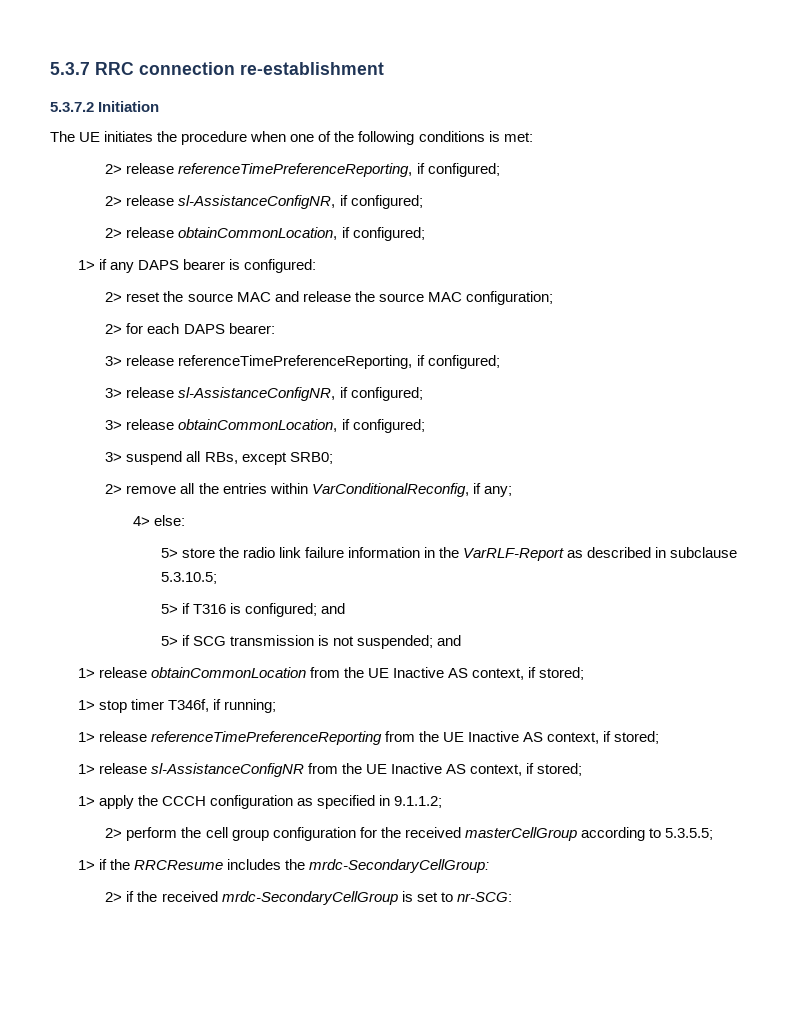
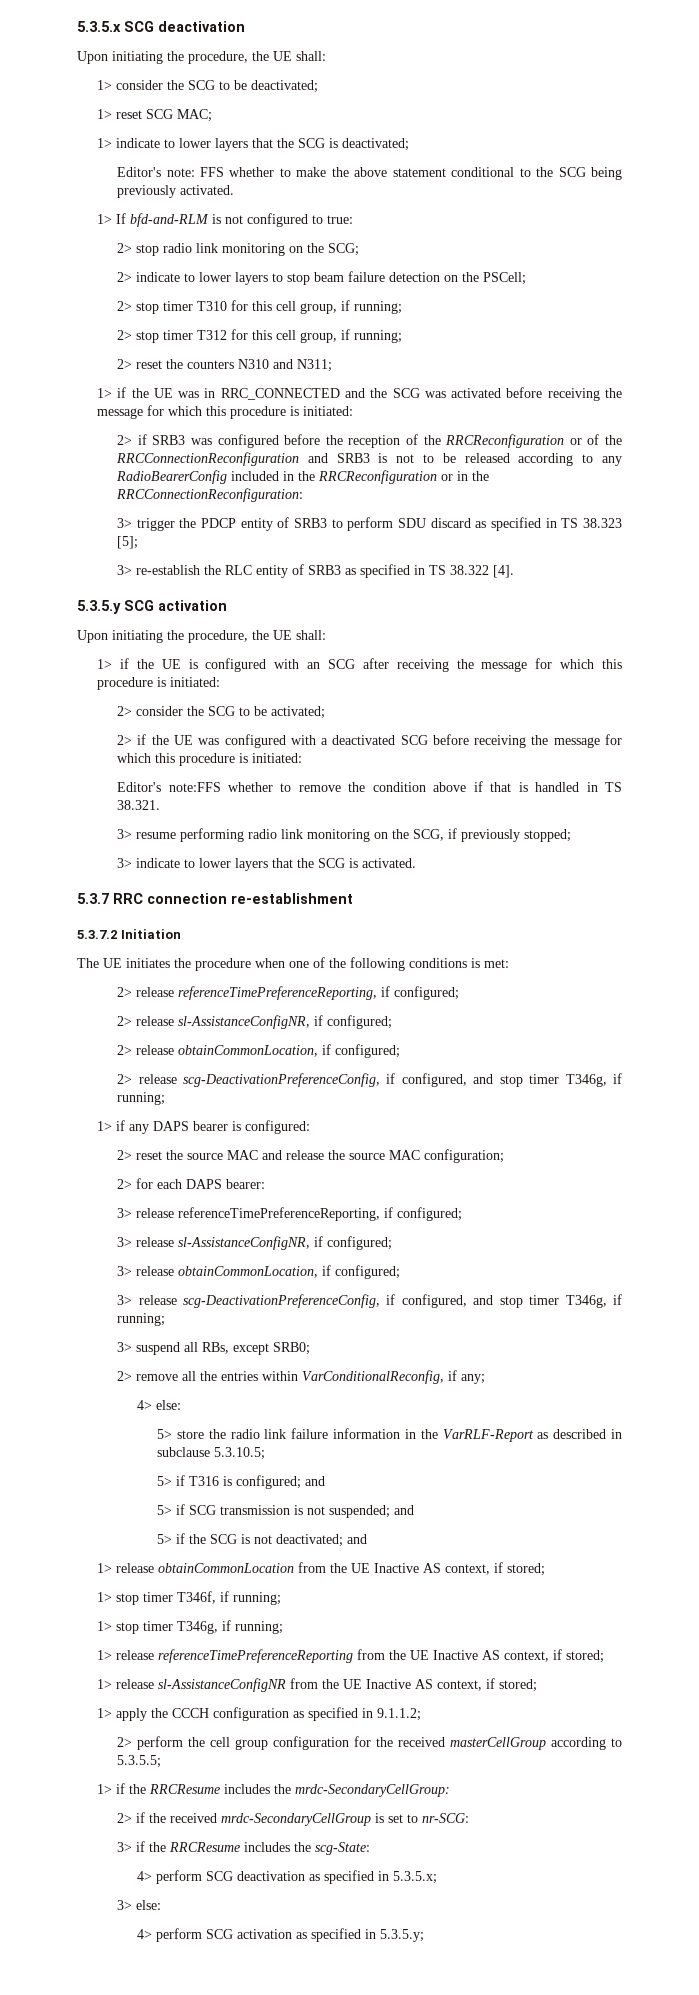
(50, 68) none -> [77,21,245,32] [77,51,326,64] [97,80,319,93] [97,109,213,122] [97,138,410,151] [117,167,623,180] [117,185,235,198] [97,213,354,227] [117,243,360,256] [117,271,527,285] [117,300,403,314] [117,329,403,343] [117,359,333,372] [97,387,622,401] [97,405,354,419] [117,434,622,448] [116,452,623,466] [116,470,490,484] [116,488,304,502] [117,517,622,531] [117,536,139,549] [117,564,515,578] [77,600,227,614] [77,630,326,643] [97,658,623,672] [97,677,221,690] [117,706,326,719] [117,734,622,748] [117,753,303,766] [117,781,623,792] [117,800,161,810] [117,828,572,842] [117,858,417,871] 5.3.5.x SCG deactivation // Upon initiating the procedure, the UE shall: // 1> consider the SCG to be deactivated; // 1> reset SCG MAC; // 1> indicate to lower layers that the SCG is deactivated; // Editor's note: FFS whether to make the above statement conditional to the SCG being previously activated. // 1> If bfd-and-RLM is not configured to true: // 2> stop radio link monitoring on the SCG; // 2> indicate to lower layers to stop beam failure detection on the PSCell; // 2> stop timer T310 for this cell group, if running; // 2> stop timer T312 for this cell group, if running; // 2> reset the counters N310 and N311; // 1> if the UE was in RRC_CONNECTED and the SCG was activated before receiving the message for which this procedure is initiated: // 2> if SRB3 was configured before the reception of the RRCReconfiguration or of the RRCConnectionReconfiguration and SRB3 is not to be released according to any RadioBearerConfig included in the RRCReconfiguration or in the RRCConnectionReconfiguration: // 3> trigger the PDCP entity of SRB3 to perform SDU discard as specified in TS 38.323 [5]; // 3> re-establish the RLC entity of SRB3 as specified in TS 38.322 [4]. // 5.3.5.y SCG activation // Upon initiating the procedure, the UE shall: // 1> if the UE is configured with an SCG after receiving the message for which this procedure is initiated: // 2> consider the SCG to be activated; // 2> if the UE was configured with a deactivated SCG before receiving the message for which this procedure is initiated: // Editor's note:FFS whether to remove the condition above if that is handled in TS 38.321. // 3> resume performing radio link monitoring on the SCG, if previously stopped; // 3> indicate to lower layers that the SCG is activated. //
(425, 234) none -> [117,1073,623,1087] [117,1092,166,1105] // 2> release scg-DeactivationPreferenceConfig, if configured, and stop timer T346g, if running;
(425, 426) none -> [117,1294,623,1308] [117,1313,166,1326] // 3> release scg-DeactivationPreferenceConfig, if configured, and stop timer T346g, if running;
(462, 640) none -> [157,1533,368,1547] // 5> if the SCG is not deactivated; and
(276, 706) none -> [97,1620,284,1634] // 1> stop timer T346g, if running;
(512, 897) none -> [117,1841,371,1855] [137,1870,438,1884] [117,1900,162,1910] [137,1928,425,1942] // 3> if the RRCResume includes the scg-State: // 4> perform SCG deactivation as specified in 5.3.5.x; // 3> else: // 4> perform SCG activation as specified in 5.3.5.y;

